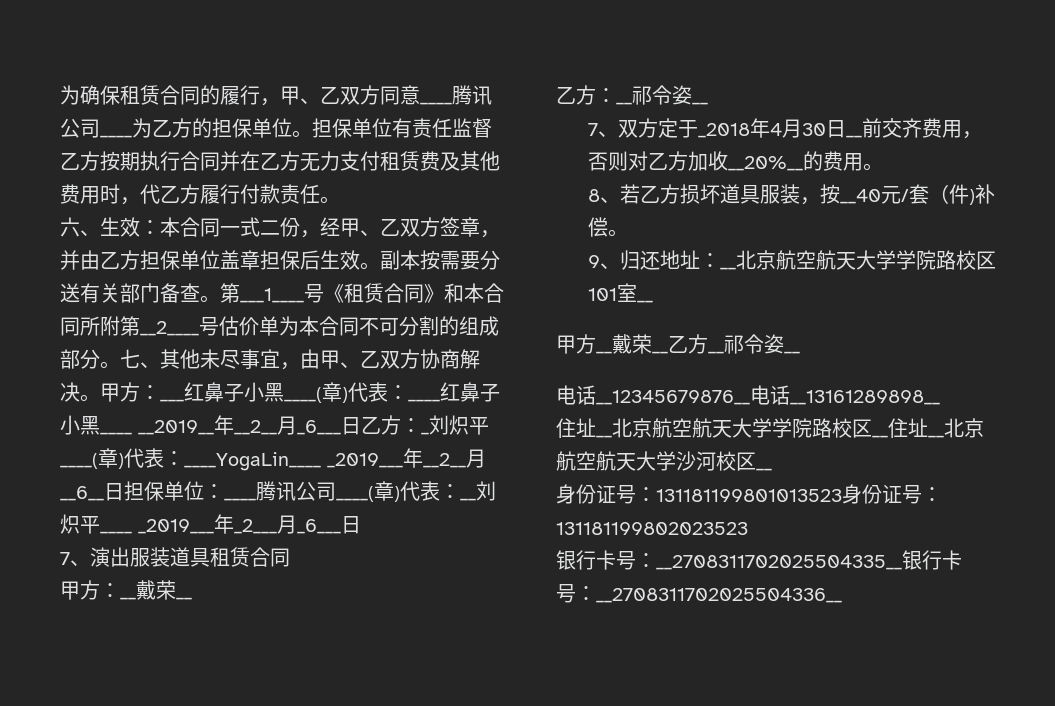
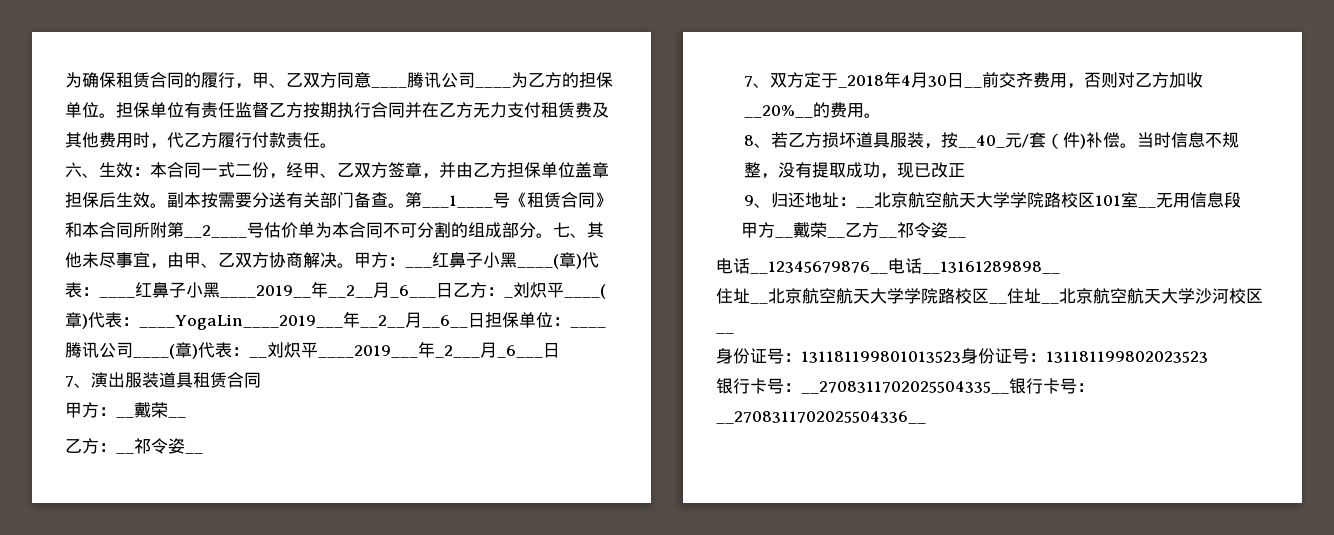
[100,420,214,435] ____ __2019__ -> [220,285,311,298] ____2019__
[184,452,403,471] ____YogaLin____ _2019___ -> [139,314,343,330] ____YogaLin____2019___
[100,519,214,534] ____ _2019___ -> [318,345,418,358] ____2019___
[839,189,881,204] __40 -> [957,135,1005,148] __40_
(628, 233) none -> [1136,132,1239,148] [743,162,965,179] 当时信息不规整，没有提取成功，现已改正
(653, 301) none -> [1155,192,1241,208] 无用信息段

